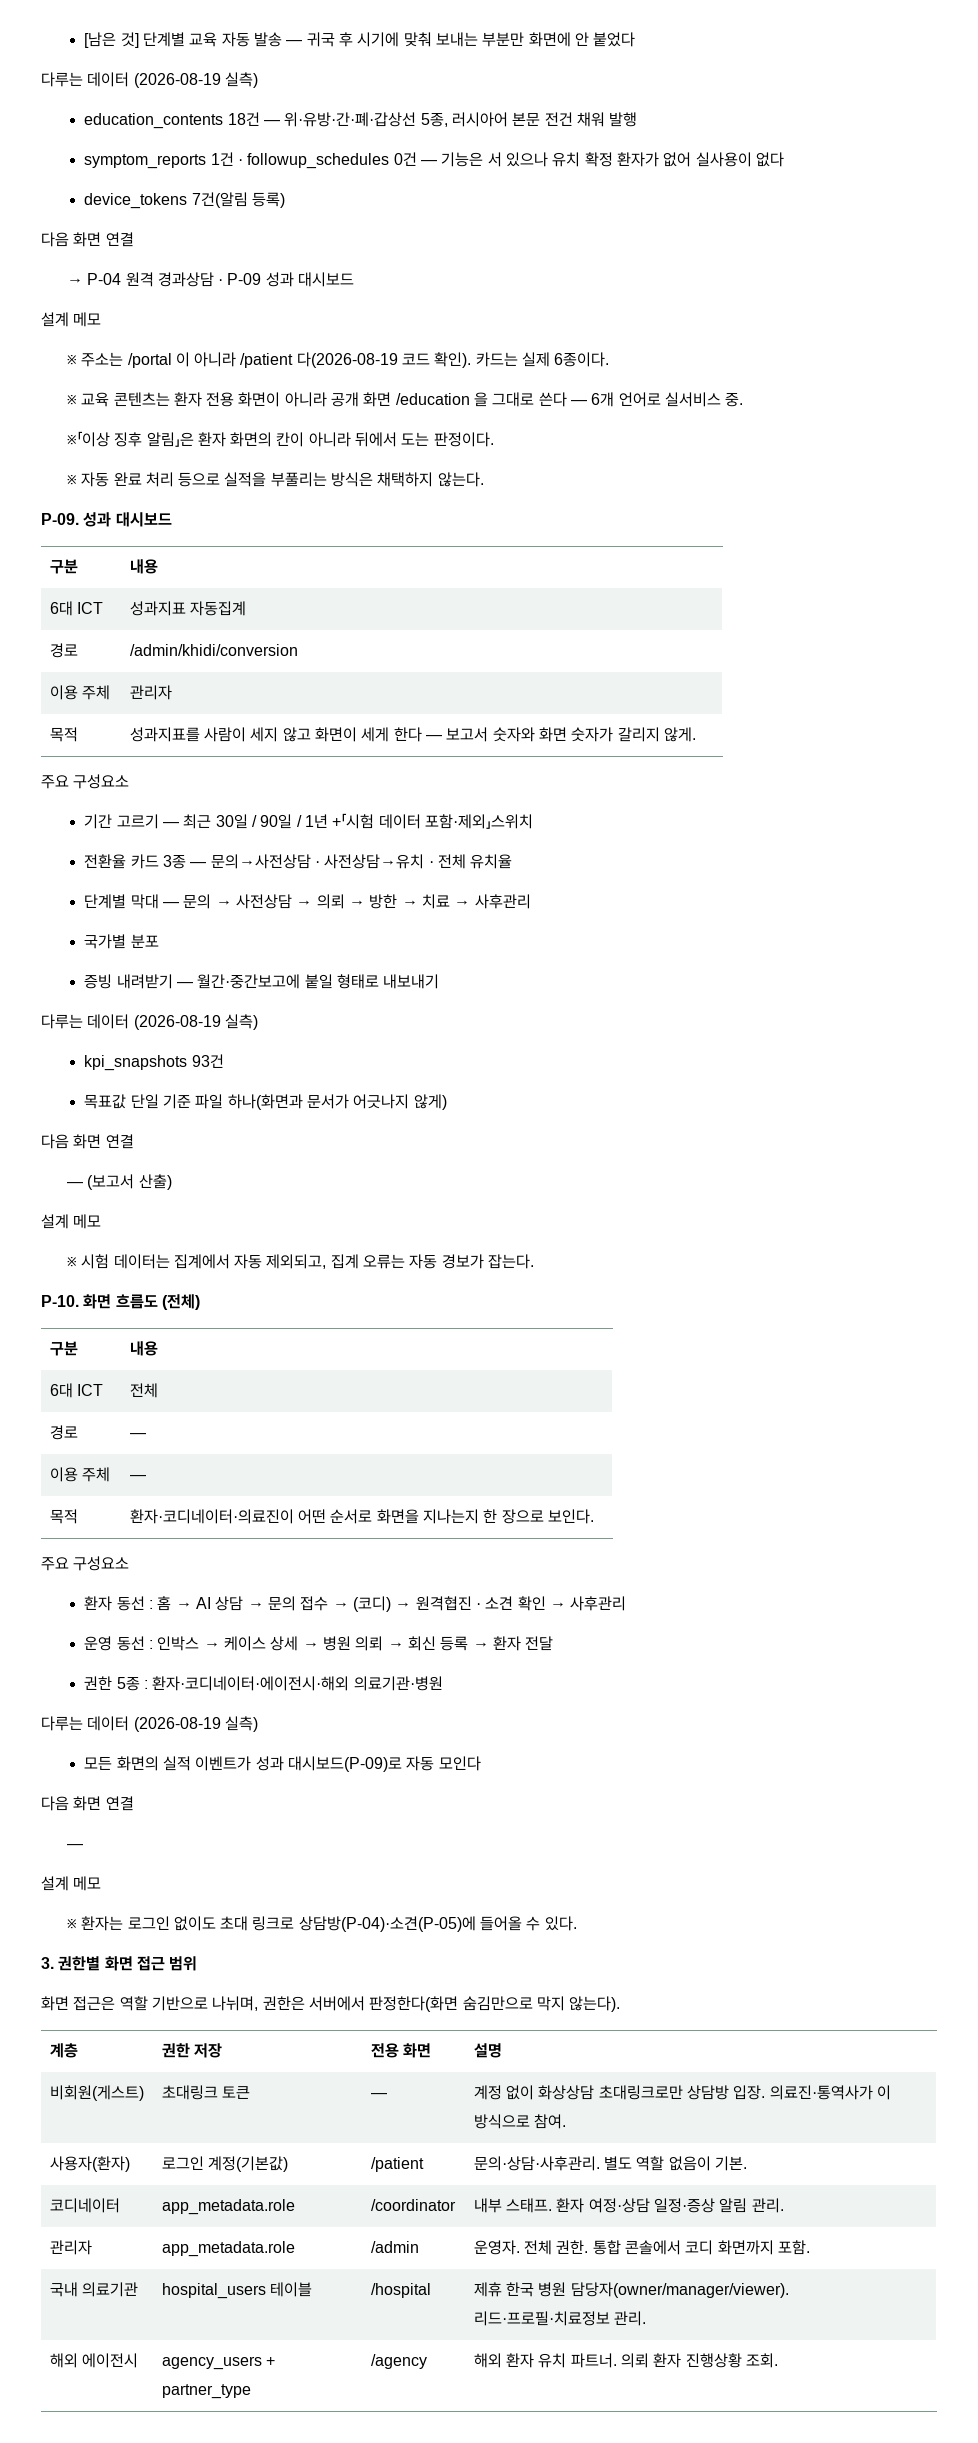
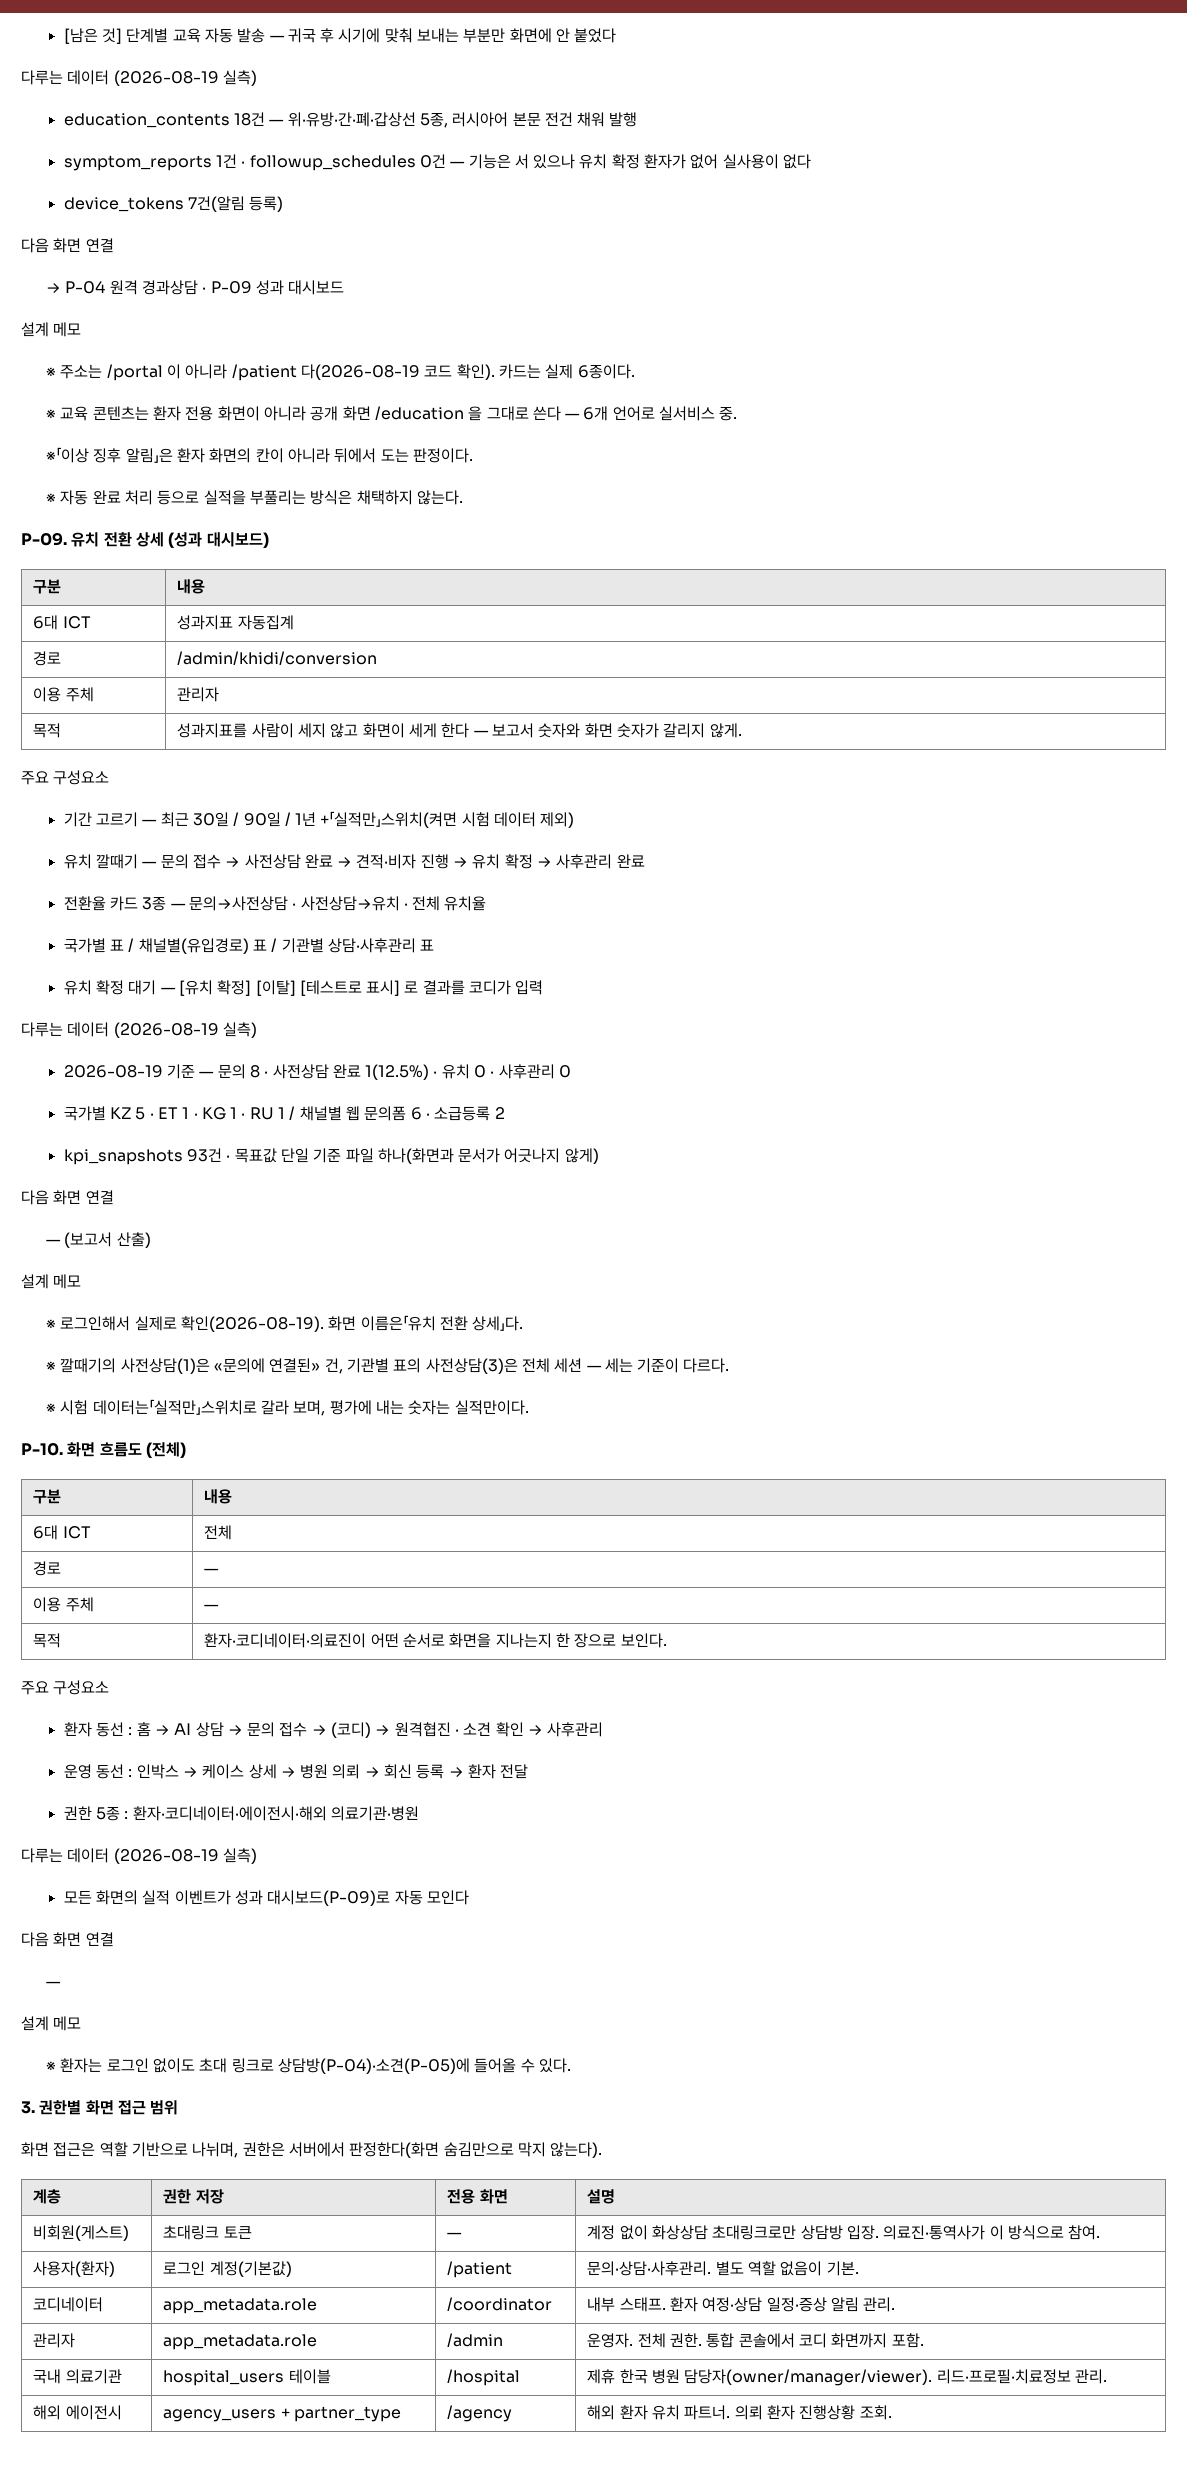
[83,512,172,527] 성과 대시보드 -> [71,532,269,548] 유치 전환 상세 (성과 대시보드)
[346,814,533,829] 시험 데이터 포함·제외」스위치 -> [334,812,575,828] [63,854,645,869] 실적만」스위치(켜면 시험 데이터 제외) // 유치 깔때기 — 문의 접수 → 사전상담 완료 → 견적·비자 진행 → 유치 확정 → 사후관리 완료
[84,894,531,909] [84,934,159,949] [84,974,440,989] [41,1014,258,1030] 단계별 막대 — 문의 → 사전상담 → 의뢰 → 방한 → 치료 → 사후관리 // 국가별 분포 // 증빙 내려받기 — 월간·중간보고에 붙일 형태로 내보내기 // 다루는 데이터 (2026-08-19 실측) -> [63,938,435,954] [63,980,544,996] [21,1022,257,1038] [63,1064,572,1080] [63,1106,505,1121] 국가별 표 / 채널별(유입경로) 표 / 기관별 상담·사후관리 표 // 유치 확정 대기 — [유치 확정] [이탈] [테스트로 표시] 로 결과를 코디가 입력 // 다루는 데이터 (2026-08-19 실측) // 2026-08-19 기준 — 문의 8 · 사전상담 완료 1(12.5%) · 유치 0 · 사후관리 0 // 국가별 KZ 5 · ET 1 · KG 1 · RU 1 / 채널별 웹 문의폼 6 · 소급등록 2
(224, 1061) // -> [226,1155,231,1161] ·
[81,1254,535,1269] 시험 데이터는 집계에서 자동 제외되고, 집계 오류는 자동 경보가 잡는다. -> [60,1315,524,1332] [45,1358,730,1374] [45,1399,529,1416] 로그인해서 실제로 확인(2026-08-19). 화면 이름은「유치 전환 상세」다. // ※ 깔때기의 사전상담(1)은 «문의에 연결된» 건, 기관별 표의 사전상담(3)은 전체 세션 — 세는 기준이 다르다. // ※ 시험 데이터는「실적만」스위치로 갈라 보며, 평가에 내는 숫자는 실적만이다.

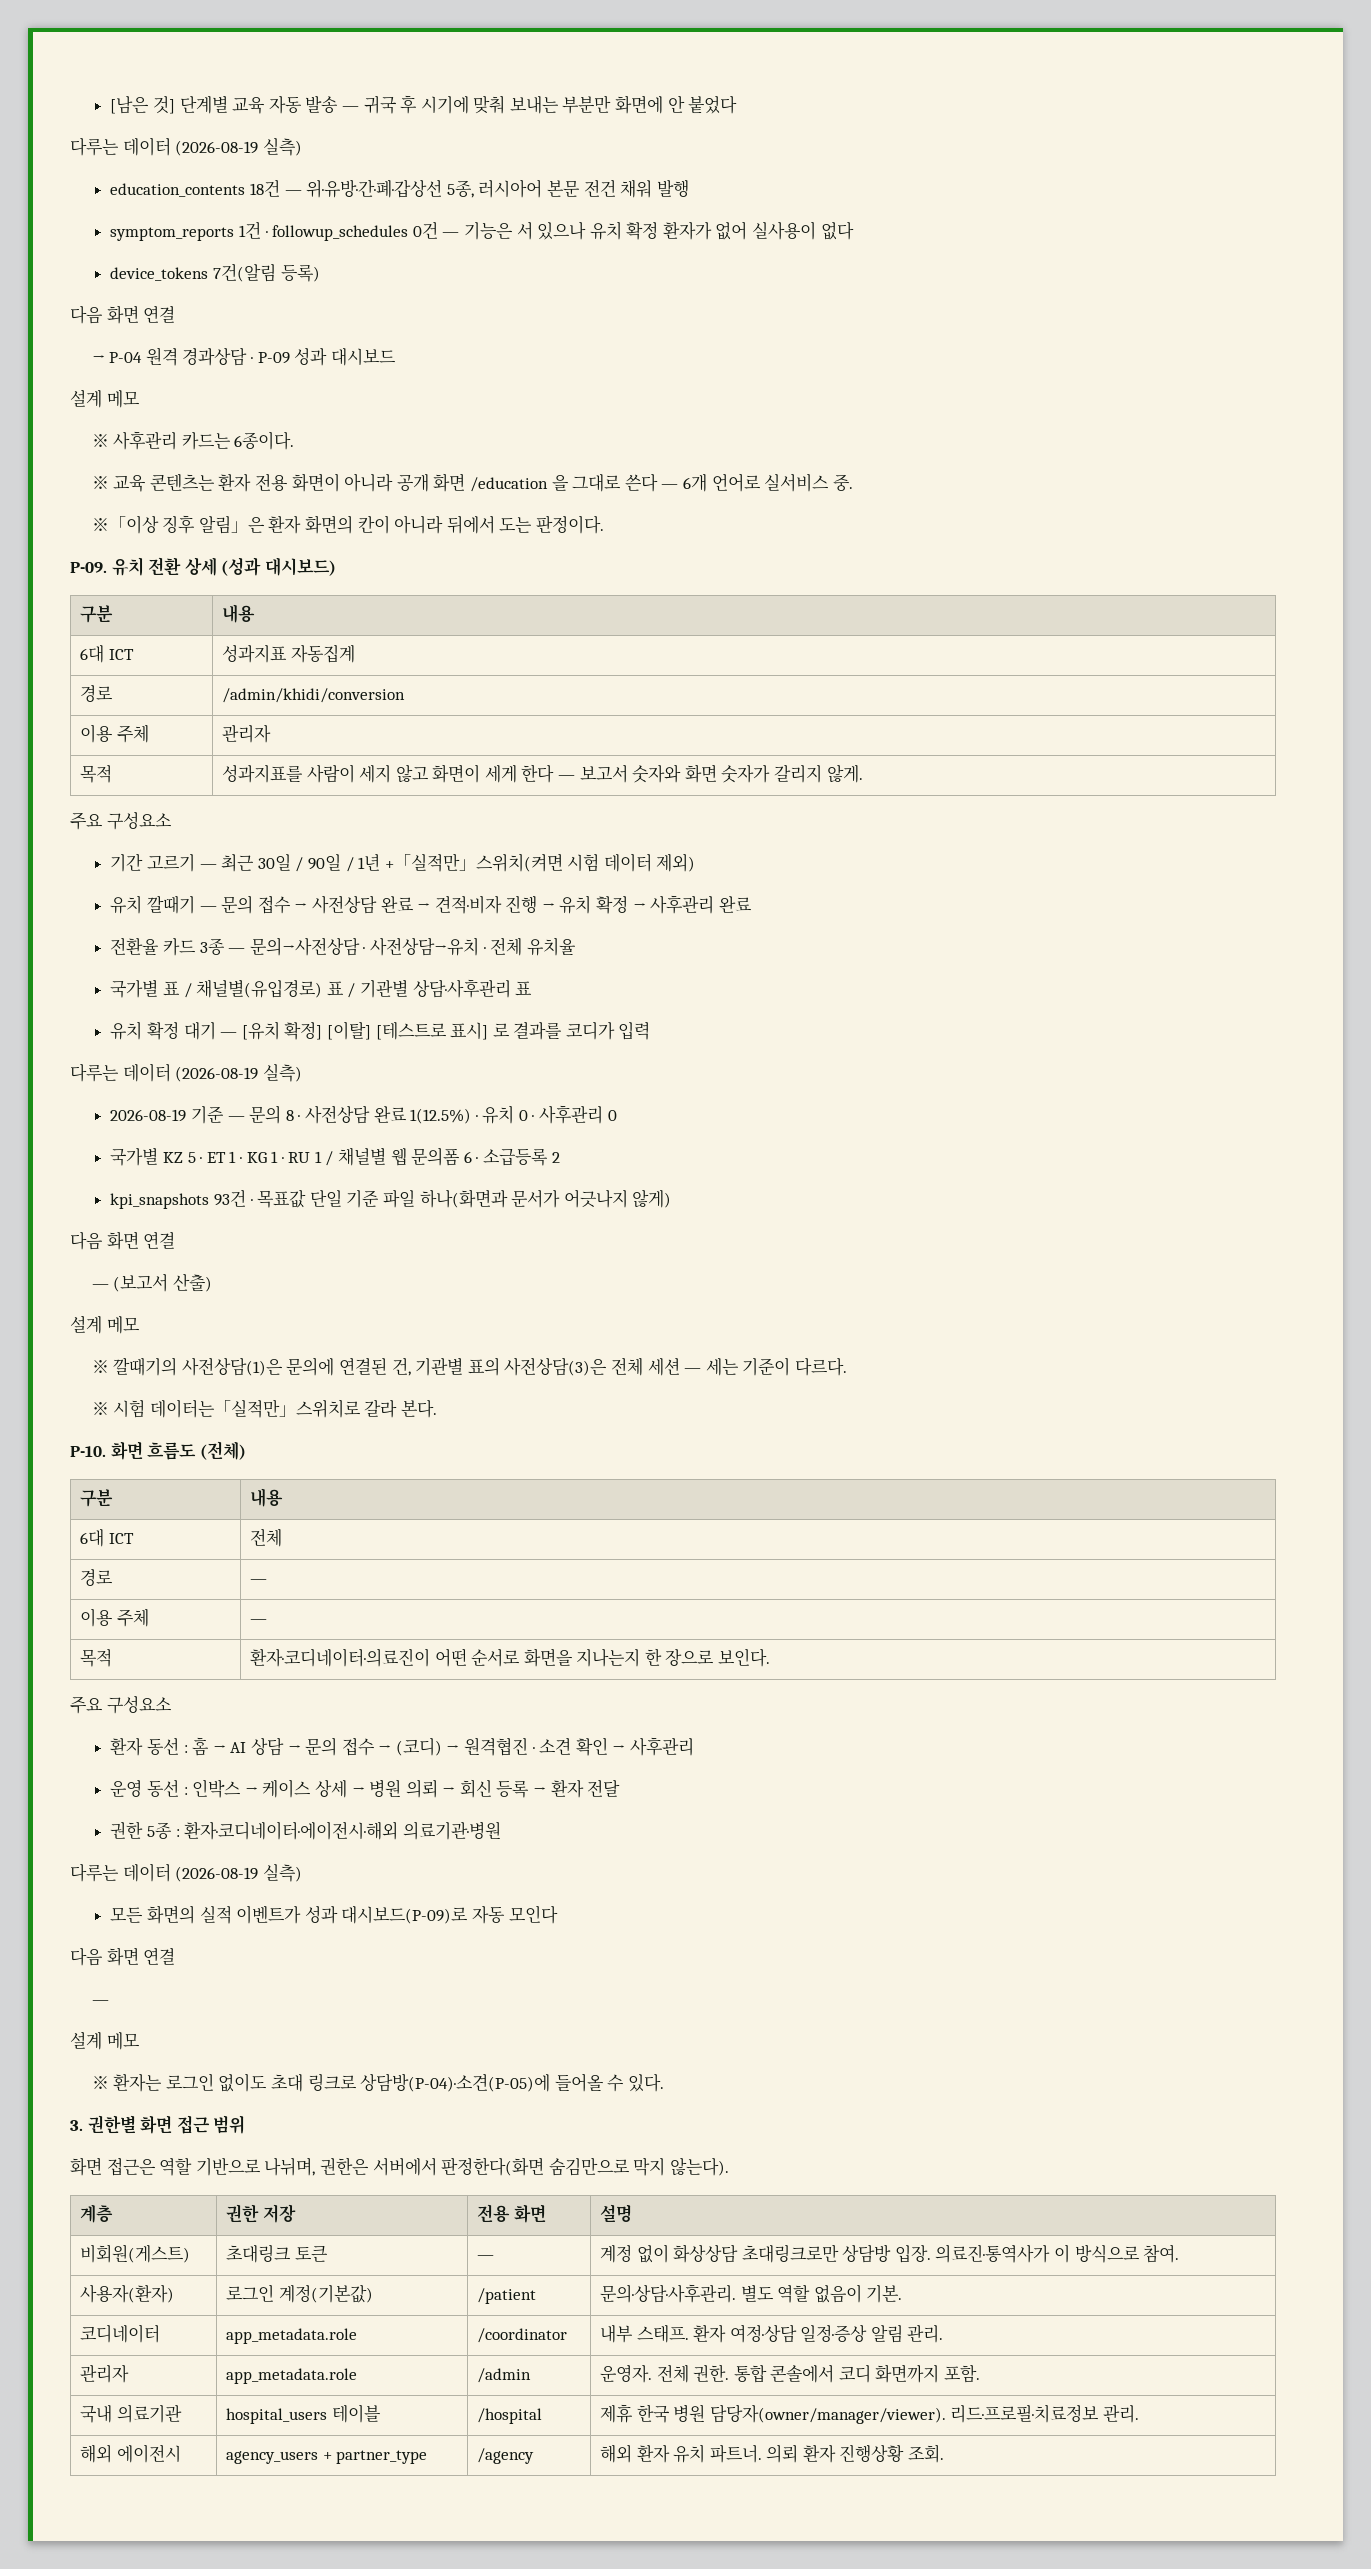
[60,364,574,381] 주소는 /portal 이 아니라 /patient 다(2026-08-19 코드 확인). 카드는 실제 -> [113,431,231,450] 사후관리 카드는
[45,490,463,505] // ※ 자동 완료 처리 등으로 실적을 부풀리는 방식은 채택하지 않는다. -> (605, 524) none
[45,1315,524,1332] // ※ 로그인해서 실제로 확인(2026-08-19). 화면 이름은「유치 전환 상세」다. -> (140, 1325) none
[213,1358,321,1373] «문의에 연결된» -> [286,1357,388,1376] 문의에 연결된
[293,1400,529,1416] 보며, 평가에 내는 숫자는 실적만이다. -> [401,1400,438,1418] 본다.

